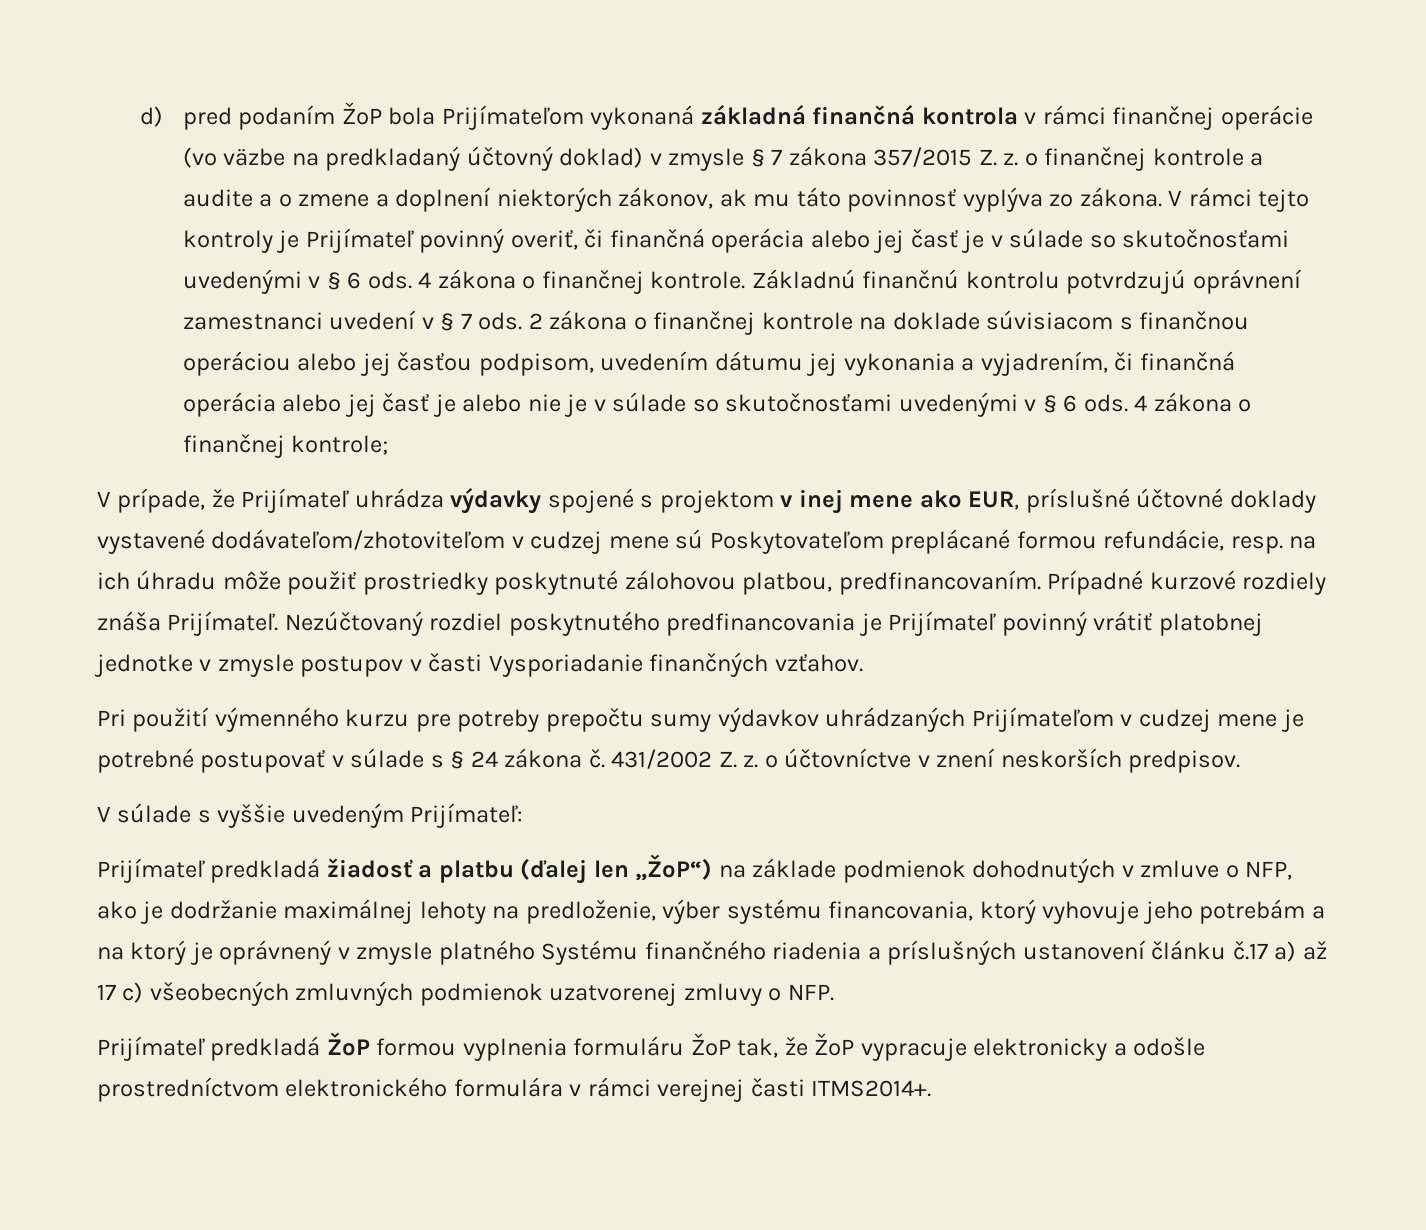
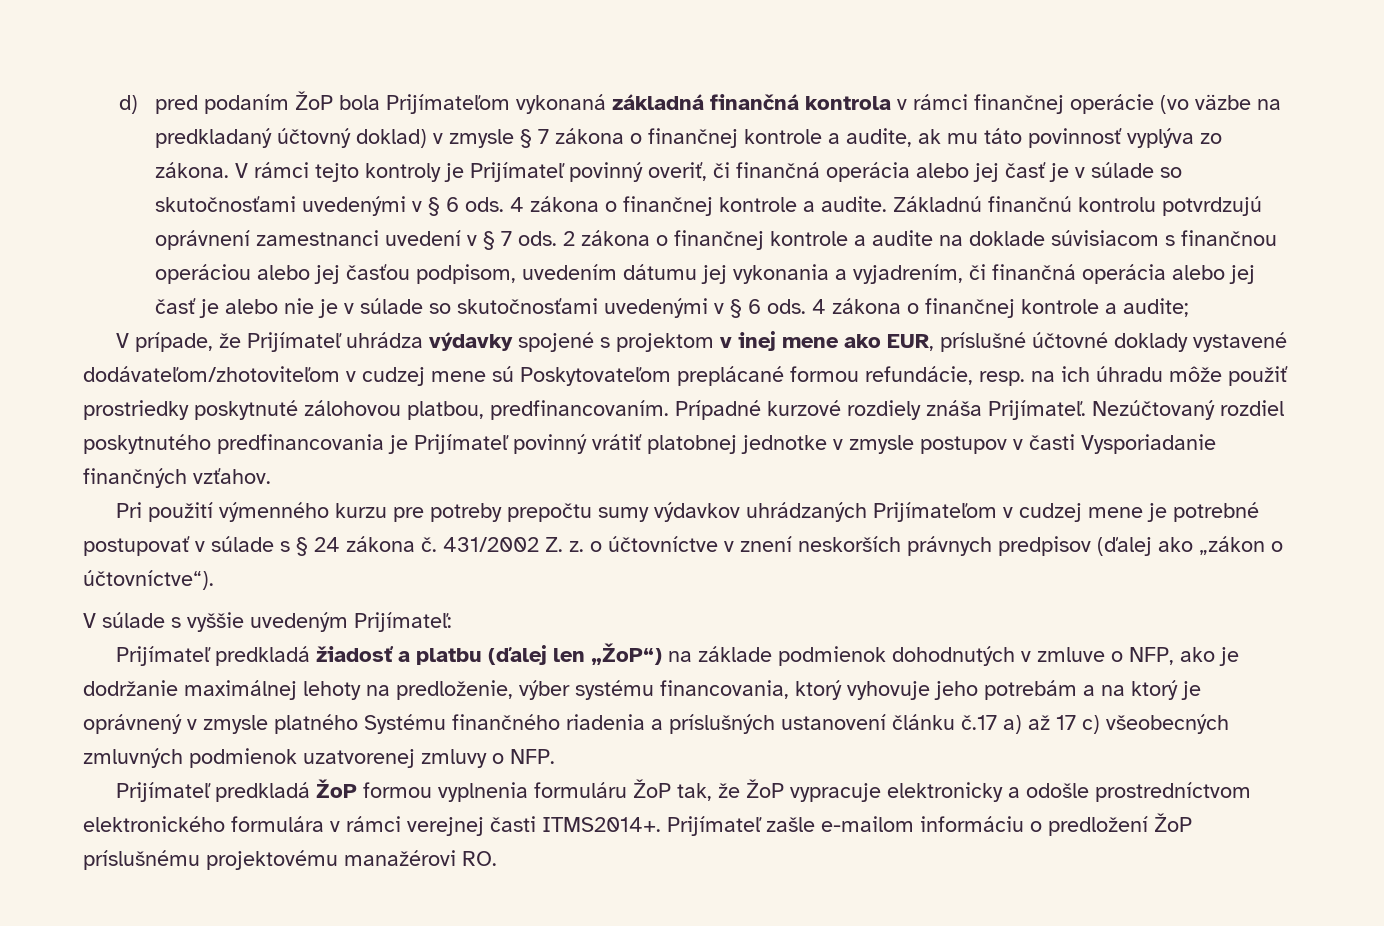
[873,147,1264,171] [182,187,714,212] 357/2015 Z. z. o finančnej kontrole a audite a o zmene a doplnení niektorých zákonov, -> [630,128,913,148] o finančnej kontrole a audite,
[650,271,746,289] kontrole. -> [719,196,888,212] kontrole a audite.
(853, 321) none -> [854,230,934,246] a audite
[291,435,389,455] kontrole; -> [1021,298,1190,317] kontrole a audite;
[1128,750,1241,773] predpisov. -> [907,536,1283,556] [83,570,214,590] právnych predpisov (ďalej ako „zákon o účtovníctve“).
(932, 1088) none -> [667,813,1192,836] [83,850,497,870] Prijímateľ zašle e-mailom informáciu o predložení ŽoP príslušnému projektovému manažérovi RO.

